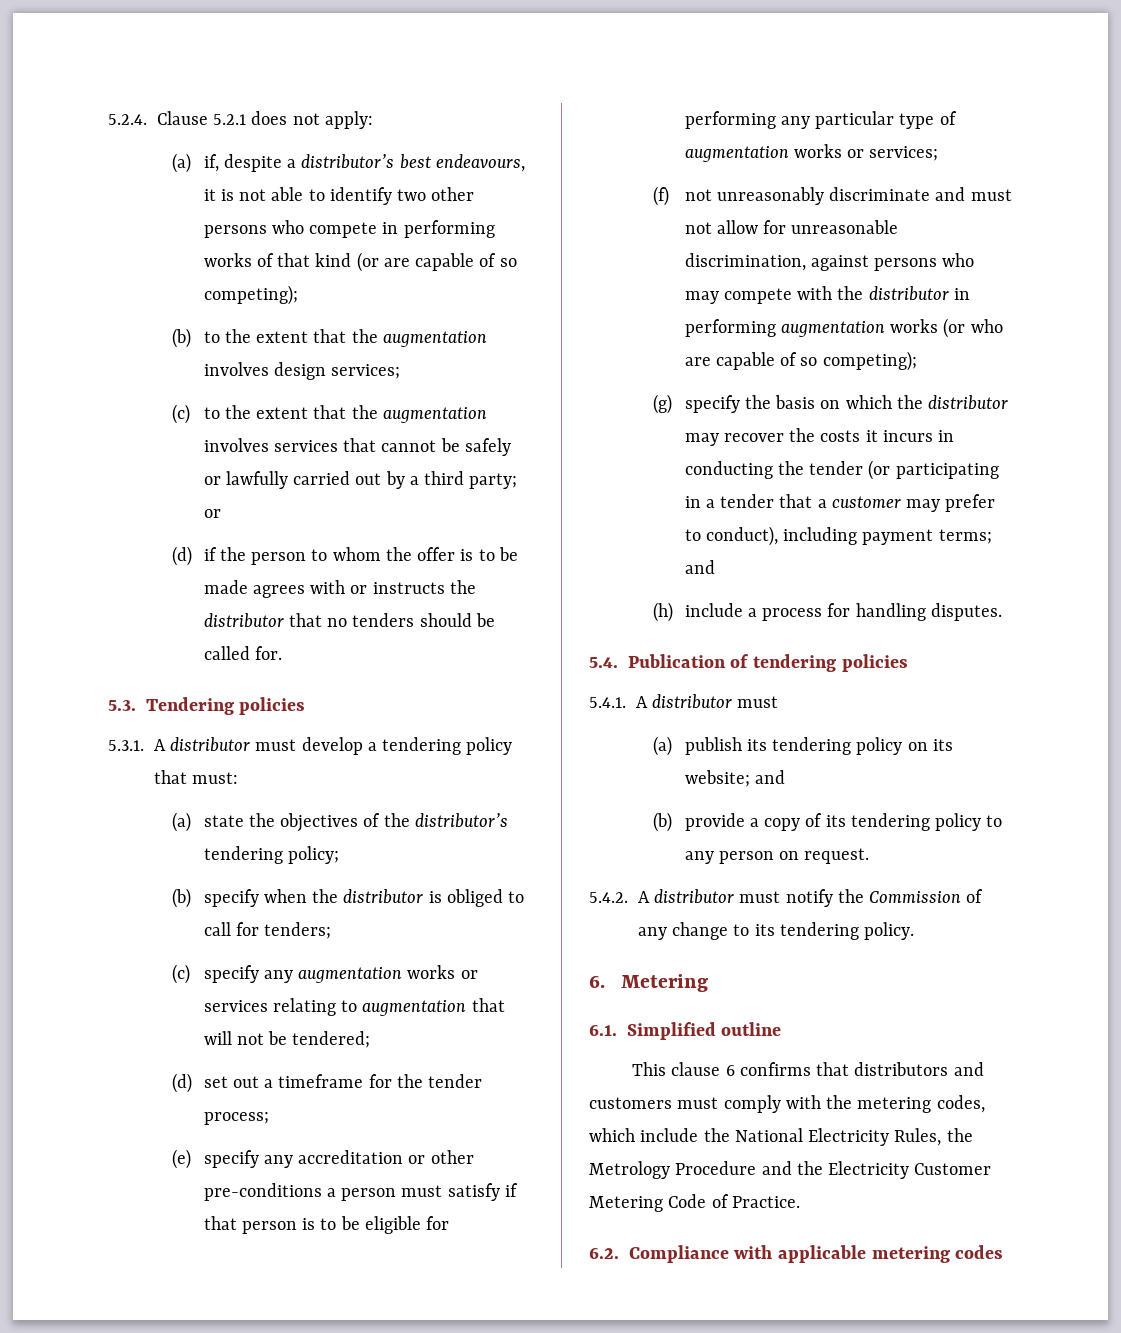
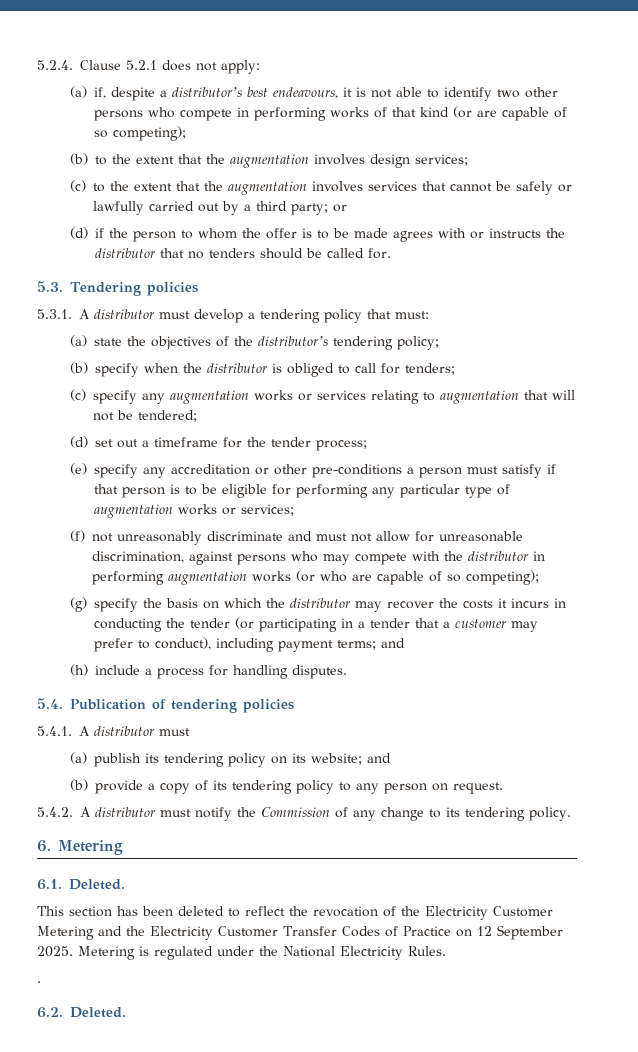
[626,1022,782,1040] Simplified outline -> [69,879,125,890] Deleted.
[671,1062,984,1076] [589,1095,985,1113] [589,1128,973,1146] [589,1161,992,1179] [589,1194,800,1212] [589,1245,1004,1263] clause 6 confirms that distributors and customers must comply with the metering codes, which include the National Electricity Rules, the Metrology Procedure and the Electricity Customer Metering Code of Practice. // 6.2. Compliance with applicable metering codes -> [69,906,553,920] [37,925,563,940] [37,946,446,960] [37,981,41,983] [37,1007,126,1018] section has been deleted to reflect the revocation of the Electricity Customer Metering and the Electricity Customer Transfer Codes of Practice on 12 September 2025. Metering is regulated under the National Electricity Rules. // . // 6.2. Deleted.

